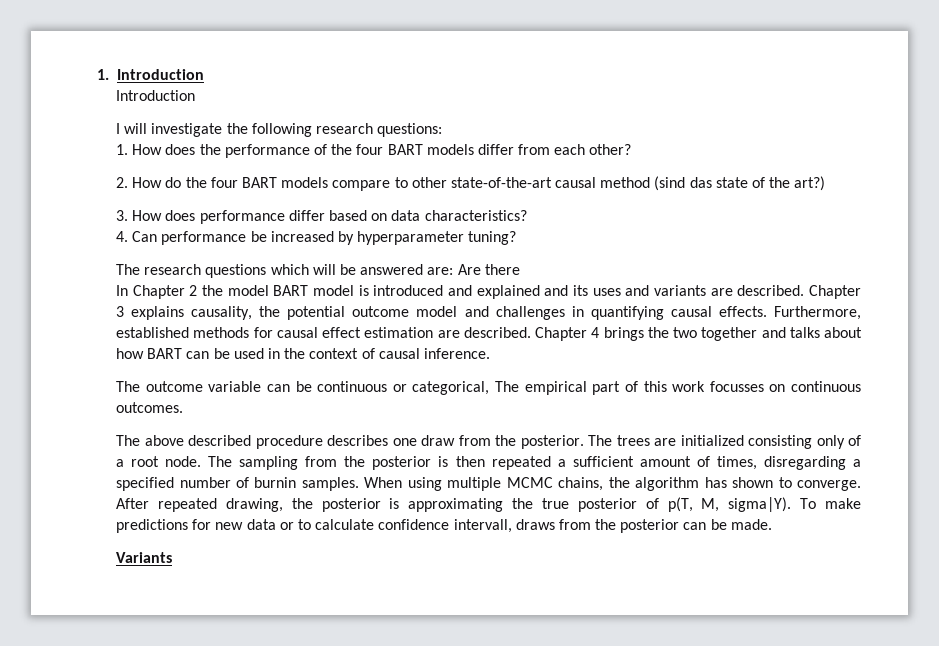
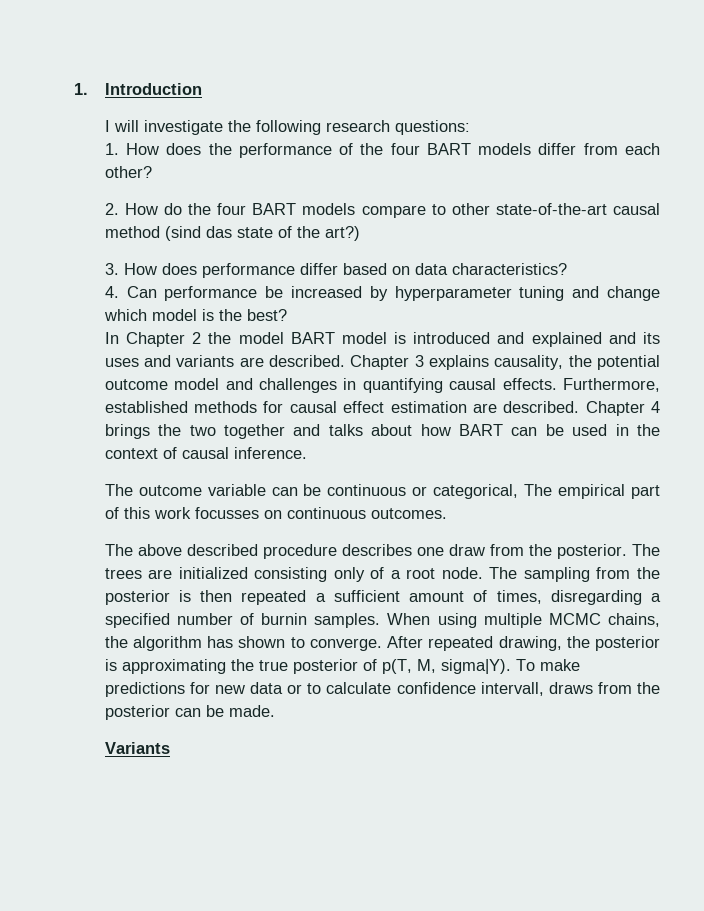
[116,90,196,101] // Introduction -> (202, 89) none
[468,231,517,245] [116,264,520,278] tuning? // The research questions which will be answered are: Are there -> [519,286,661,301] [103,309,287,321] tuning and change which model is the best?

